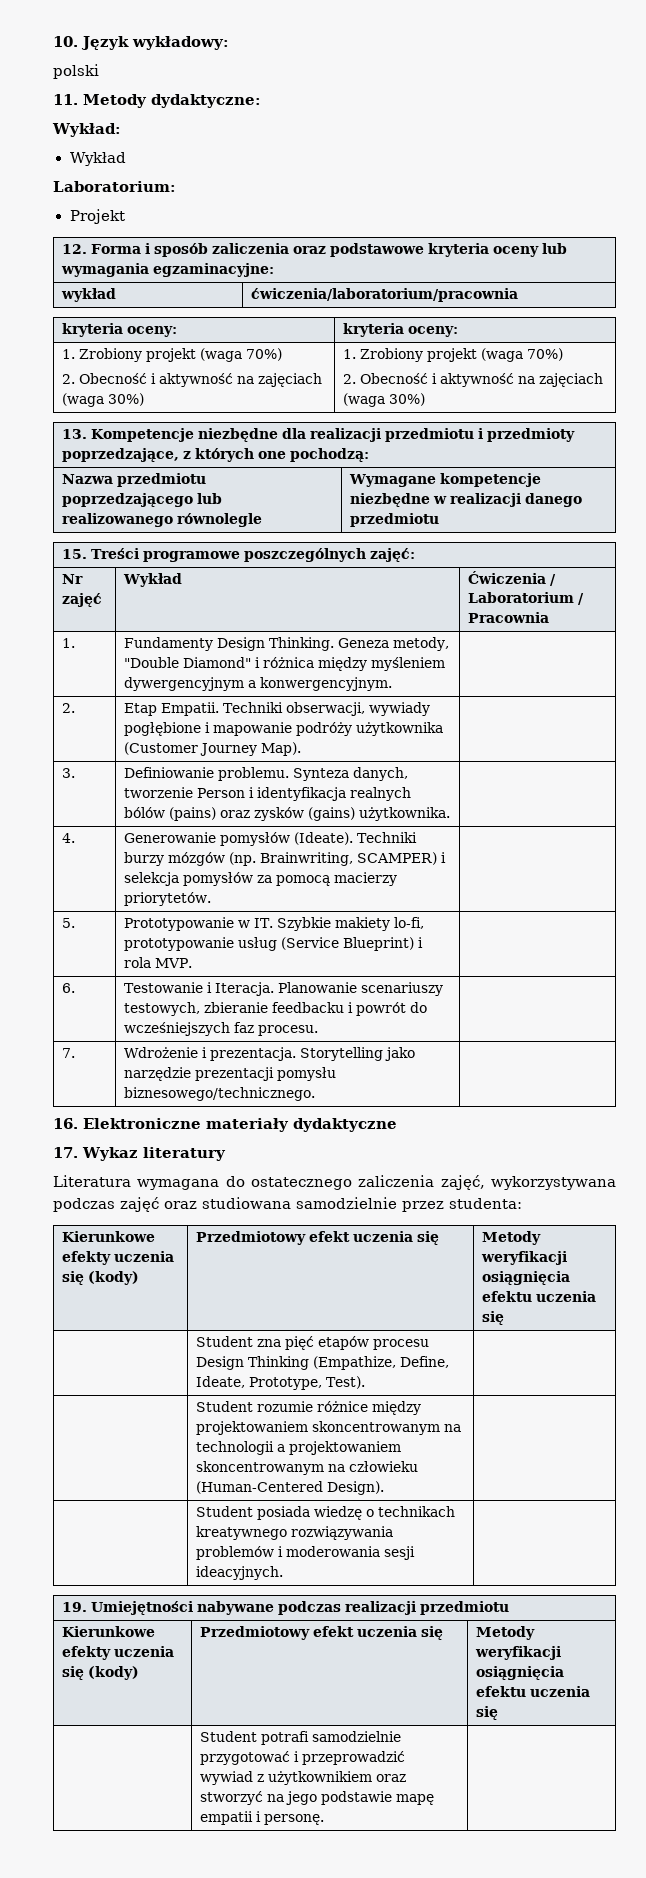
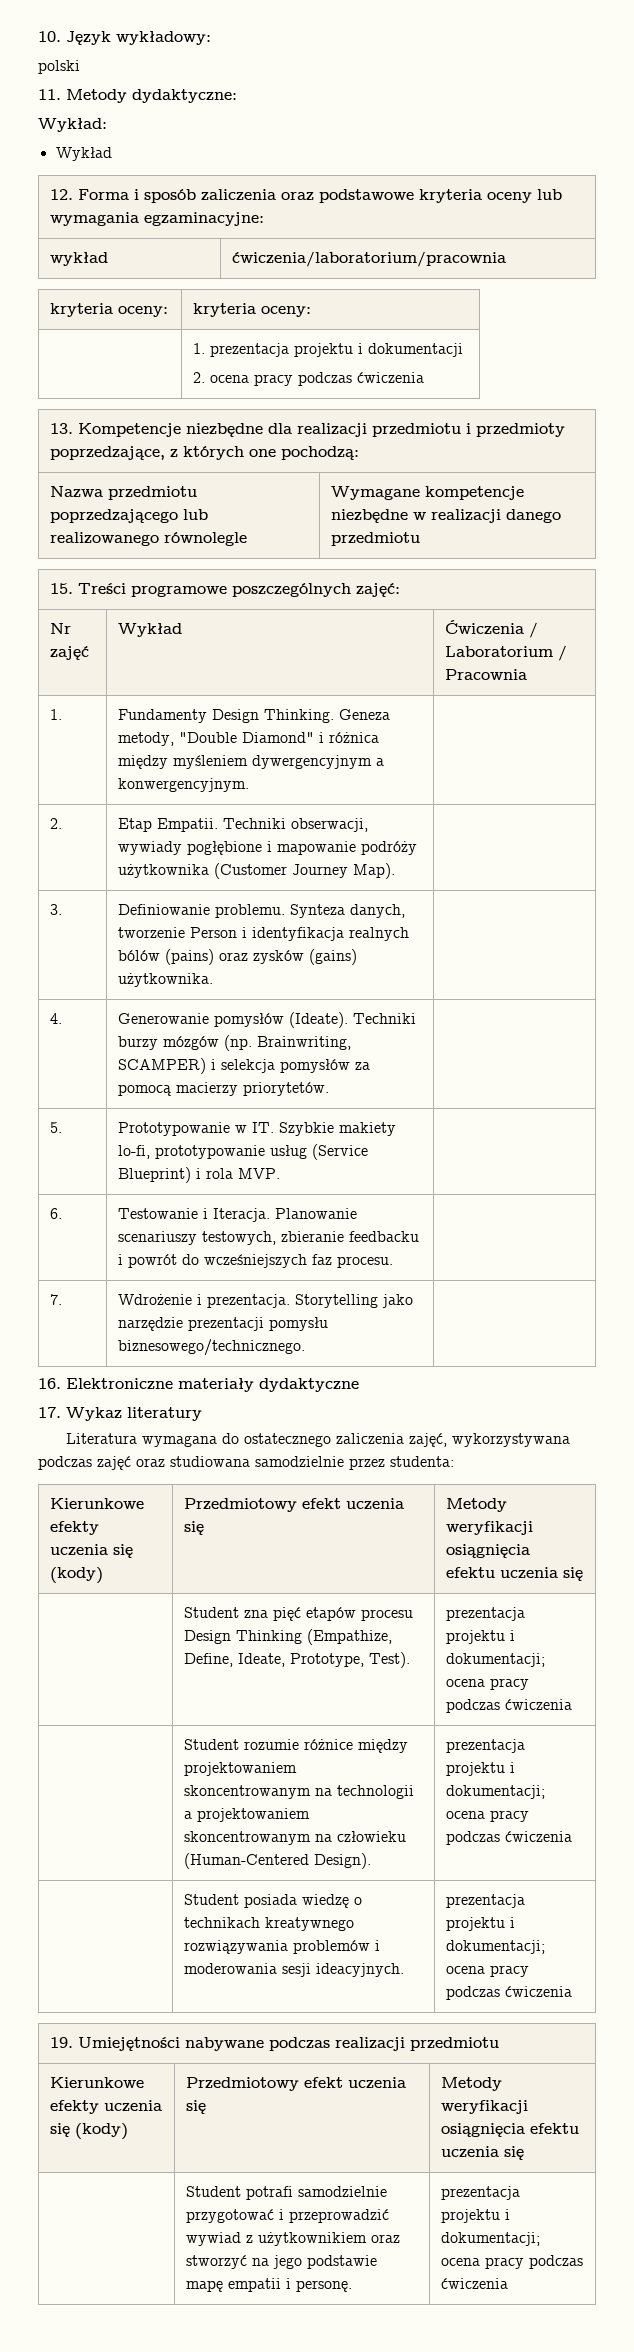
[53,181,176,192] [69,209,125,224] // Laboratorium: // Projekt -> (112, 154) none
[61,348,282,362] [61,373,322,387] [61,393,144,407] [342,348,563,362] [342,373,603,387] [342,393,425,407] 1. Zrobiony projekt (waga 70%) // 2. Obecność i aktywność na zajęciach (waga 30%) | 1. Zrobiony projekt (waga 70%) // 2. Obecność i aktywność na zajęciach (waga 30%) -> [193,343,464,357] [193,372,425,386] | 1. prezentacja projektu i dokumentacji // 2. ocena pracy podczas ćwiczenia
(365, 1382) none -> [446,1607,526,1621] [446,1630,516,1644] [446,1653,546,1667] [446,1678,530,1690] [446,1699,573,1713] prezentacja projektu i dokumentacji; ocena pracy podczas ćwiczenia
(384, 1488) none -> [446,1739,526,1753] [446,1762,516,1776] [446,1785,546,1799] [446,1810,530,1822] [446,1831,573,1845] prezentacja projektu i dokumentacji; ocena pracy podczas ćwiczenia
(283, 1573) none -> [446,1894,526,1908] [446,1917,516,1931] [446,1940,546,1954] [446,1965,530,1977] [446,1986,573,2000] prezentacja projektu i dokumentacji; ocena pracy podczas ćwiczenia
(324, 1819) none -> [441,2186,521,2200] [441,2209,511,2223] [441,2232,541,2246] [441,2255,584,2269] [441,2278,509,2289] prezentacja projektu i dokumentacji; ocena pracy podczas ćwiczenia

